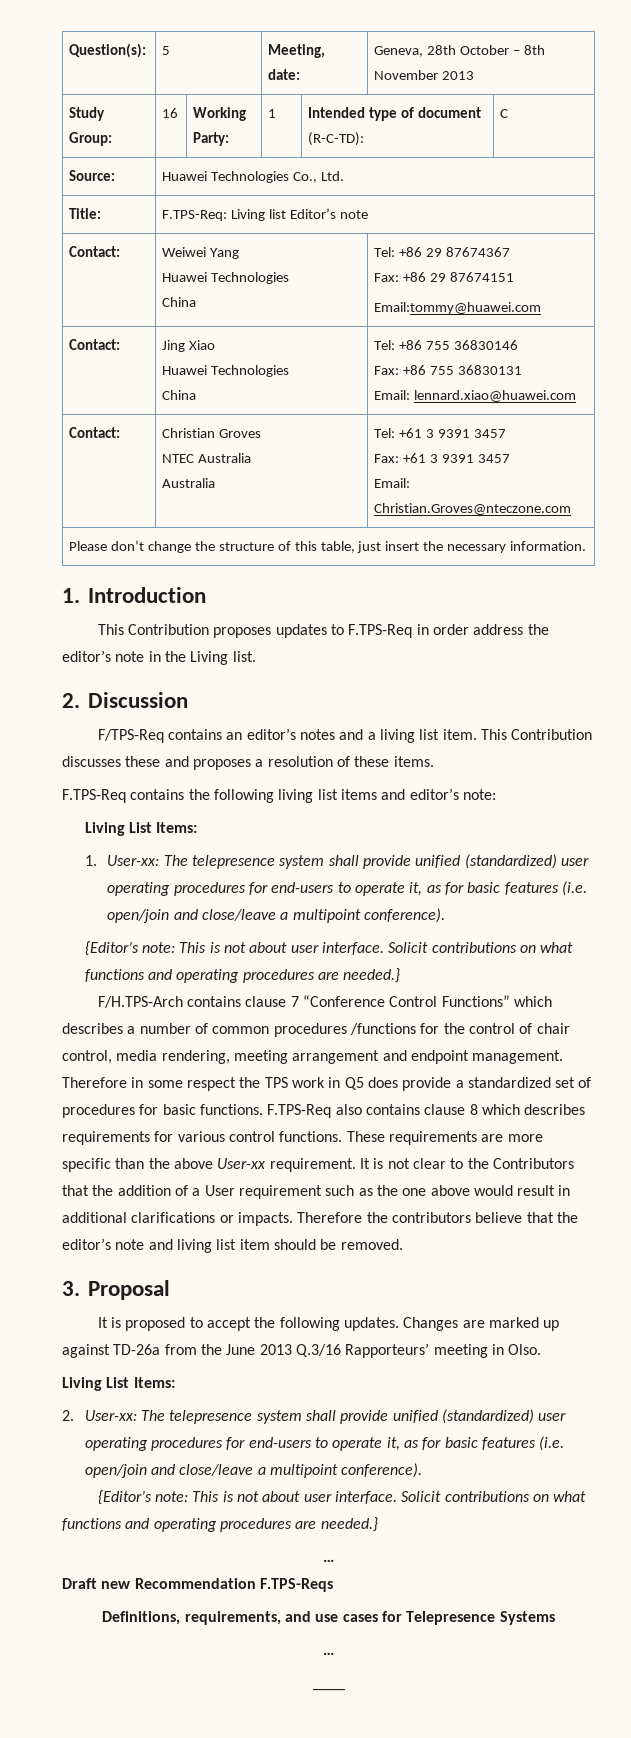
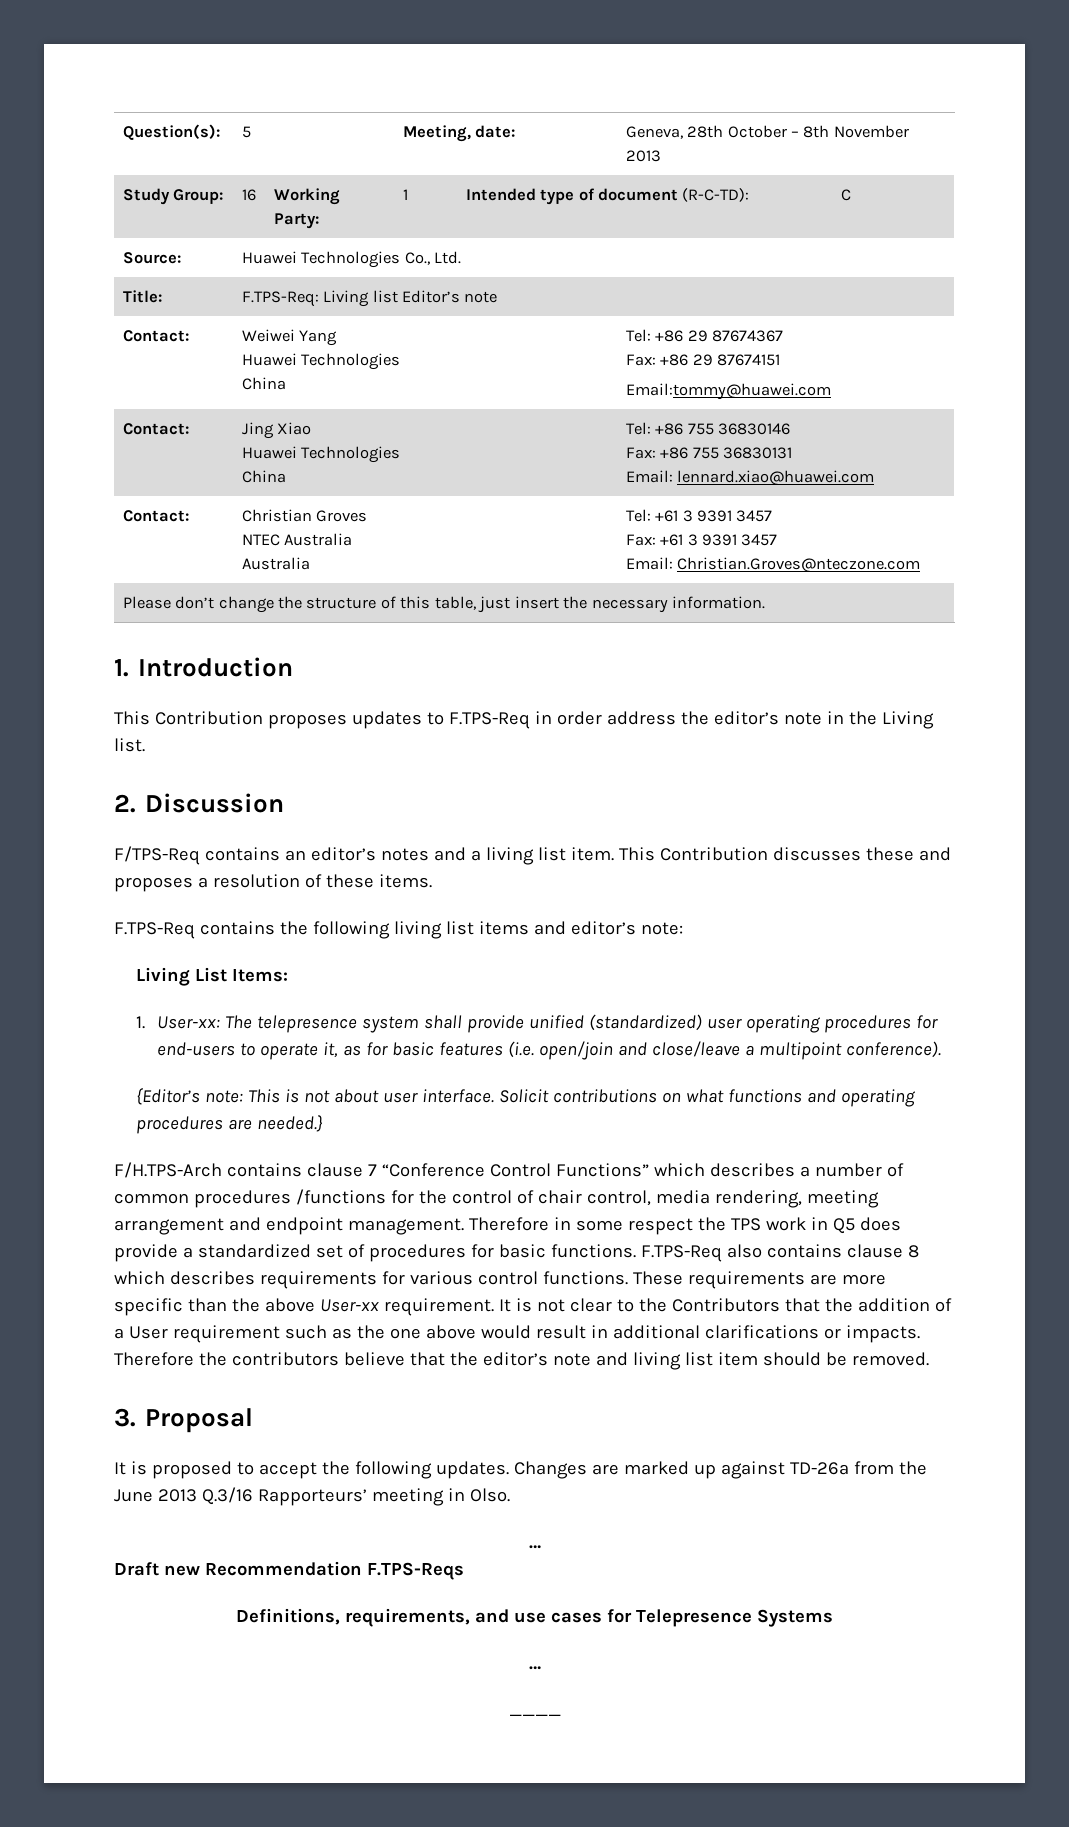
[62,1377,175,1391] [62,1409,567,1424] [84,1436,565,1451] [84,1463,423,1478] [97,1490,587,1505] [62,1517,378,1532] // Living List Items: // 2. User-xx: The telepresence system shall provide unified (standardized) user operating procedures for end-users to operate it, as for basic features (i.e. open/join and close/leave a multipoint conference). // {Editor’s note: This is not about user interface. Solicit contributions on what functions and operating procedures are needed.} -> (510, 1495) none

